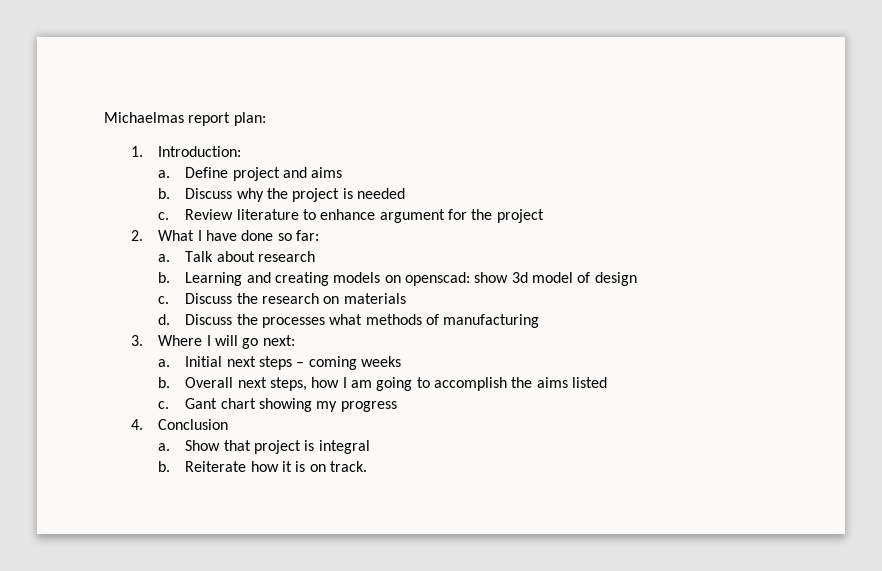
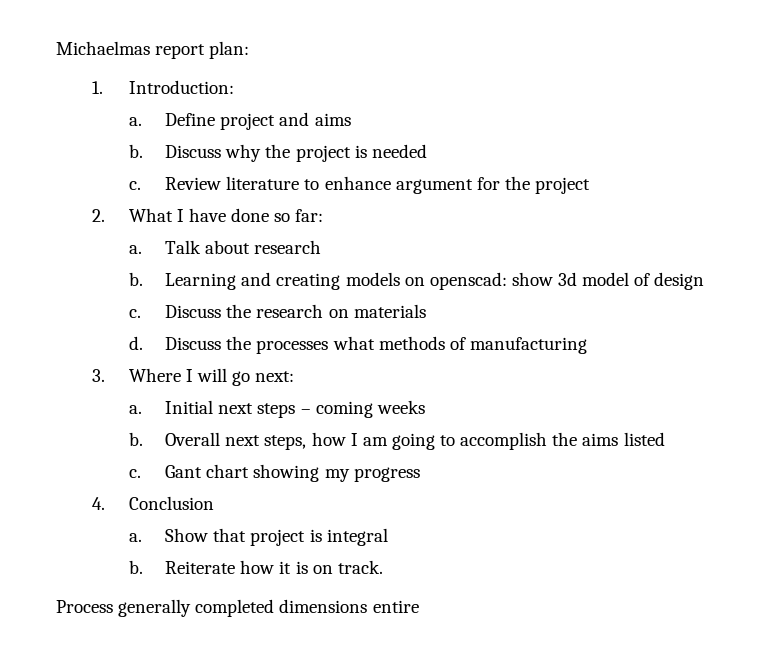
(368, 466) none -> [56,599,419,617] // Process generally completed dimensions entire

